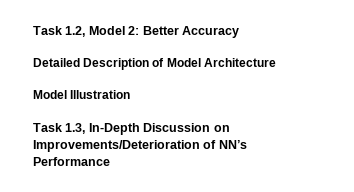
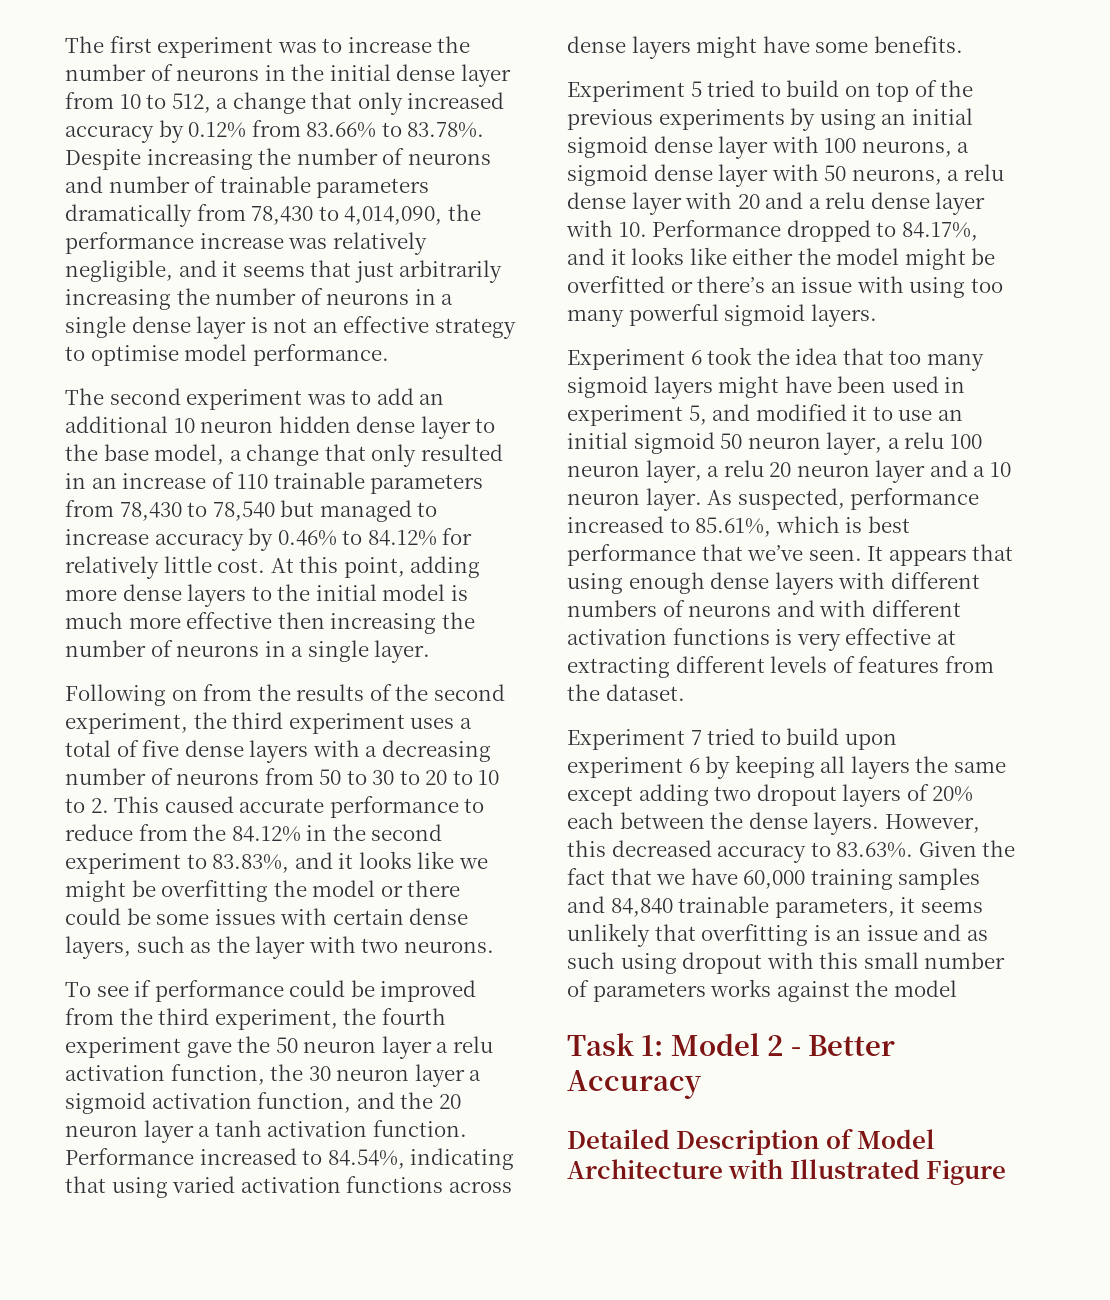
[33,26,140,37] Task 1.2, Model 2: -> [65,36,471,58] [65,64,511,87] [65,92,505,115] [65,120,485,143] [65,148,491,170] [65,176,430,198] [65,204,481,227] [65,232,427,255] [65,260,503,283] [65,288,454,310] [65,316,516,339] [65,344,389,366] [65,388,445,410] [65,416,496,439] [65,444,503,467] [65,472,484,494] [65,500,438,522] [65,528,473,551] [65,556,481,579] [65,584,468,607] [65,612,475,634] [65,640,431,663] [65,684,505,706] [65,712,472,734] [65,740,491,763] [65,768,500,785] [65,796,485,818] [65,824,443,842] [65,851,488,874] [65,880,461,902] [65,908,469,925] [65,936,494,959] [65,980,477,1002] [65,1008,446,1030] [65,1036,493,1059] [65,1064,482,1087] [65,1092,461,1114] [65,1120,467,1143] [65,1148,515,1170] [65,1176,512,1198] [567,36,963,59] [567,80,974,102] [567,108,973,131] [567,136,970,159] [567,164,1004,187] [567,192,986,215] [566,220,978,242] [567,247,996,270] [567,276,1003,298] [567,304,877,327] [567,347,984,371] [567,376,966,399] [567,404,963,426] [567,432,982,455] [567,460,1011,483] [567,488,980,511] [567,516,910,537] [567,544,1014,566] [567,572,980,595] [567,600,961,617] [567,628,956,651] [567,656,994,678] [567,684,685,701] [567,728,897,750] [567,755,1006,779] [567,784,974,807] [567,812,980,835] [567,840,1016,863] [567,868,981,890] [567,896,983,918] [567,923,988,947] [567,952,1006,974] [567,979,957,1002] [567,1033,801,1056] The first experiment was to increase the number of neurons in the initial dense layer from 10 to 512, a change that only increased accuracy by 0.12% from 83.66% to 83.78%. Despite increasing the number of neurons and number of trainable parameters dramatically from 78,430 to 4,014,090, the performance increase was relatively negligible, and it seems that just arbitrarily increasing the number of neurons in a single dense layer is not an effective strategy to optimise model performance. // The second experiment was to add an additional 10 neuron hidden dense layer to the base model, a change that only resulted in an increase of 110 trainable parameters from 78,430 to 78,540 but managed to increase accuracy by 0.46% to 84.12% for relatively little cost. At this point, adding more dense layers to the initial model is much more effective then increasing the number of neurons in a single layer. // Following on from the results of the second experiment, the third experiment uses a total of five dense layers with a decreasing number of neurons from 50 to 30 to 20 to 10 to 2. This caused accurate performance to reduce from the 84.12% in the second experiment to 83.83%, and it looks like we might be overfitting the model or there could be some issues with certain dense layers, such as the layer with two neurons. // To see if performance could be improved from the third experiment, the fourth experiment gave the 50 neuron layer a relu activation function, the 30 neuron layer a sigmoid activation function, and the 20 neuron layer a tanh activation function. Performance increased to 84.54%, indicating that using varied activation functions across dense layers might have some benefits. // Experiment 5 tried to build on top of the previous experiments by using an initial sigmoid dense layer with 100 neurons, a sigmoid dense layer with 50 neurons, a relu dense layer with 20 and a relu dense layer with 10. Performance dropped to 84.17%, and it looks like either the model might be overfitted or there’s an issue with using too many powerful sigmoid layers. // Experiment 6 took the idea that too many sigmoid layers might have been used in experiment 5, and modified it to use an initial sigmoid 50 neuron layer, a relu 100 neuron layer, a relu 20 neuron layer and a 10 neuron layer. As suspected, performance increased to 85.61%, which is best performance that we’ve seen. It appears that using enough dense layers with different numbers of neurons and with different activation functions is very effective at extracting different levels of features from the dataset. // Experiment 7 tried to build upon experiment 6 by keeping all layers the same except adding two dropout layers of 20% each between the dense layers. However, this decreased accuracy to 83.63%. Given the fact that we have 60,000 training samples and 84,840 trainable parameters, it seems unlikely that overfitting is an issue and as such using dropout with this small number of parameters works against the model // Task 1: Model 2 -
[33,90,131,99] [33,123,230,135] [33,140,247,152] [33,157,110,166] // Model Illustration // Task 1.3, In-Depth Discussion on Improvements/Deterioration of NN’s Performance -> [728,1159,1007,1185] with Illustrated Figure

